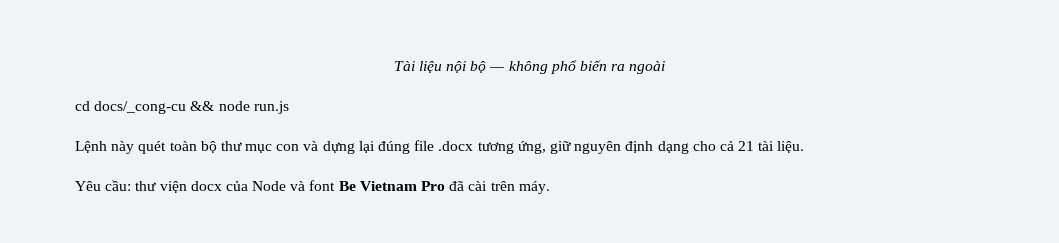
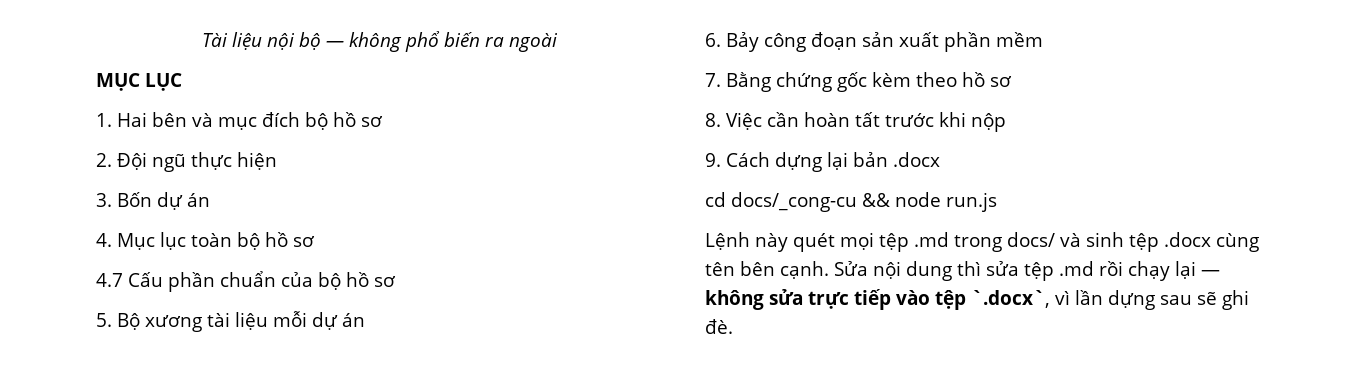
(666, 67) none -> [96,73,182,91] [96,112,383,130] [96,152,277,172] [96,192,210,210] [96,232,315,250] [96,271,396,292] [96,311,365,332] [705,32,1043,52] [705,72,1012,92] [705,112,1006,132] [705,152,940,172] // MỤC LỤC // 1. Hai bên và mục đích bộ hồ sơ // 2. Đội ngũ thực hiện // 3. Bốn dự án // 4. Mục lục toàn bộ hồ sơ // 4.7 Cấu phần chuẩn của bộ hồ sơ // 5. Bộ xương tài liệu mỗi dự án // 6. Bảy công đoạn sản xuất phần mềm // 7. Bằng chứng gốc kèm theo hồ sơ // 8. Việc cần hoàn tất trước khi nộp // 9. Cách dựng lại bản .docx
[169,140,805,154] [75,180,550,194] toàn bộ thư mục con và dựng lại đúng file .docx tương ứng, giữ nguyên định dạng cho cả 21 tài liệu. // Yêu cầu: thư viện docx của Node và font Be Vietnam Pro đã cài trên máy. -> [840,232,1259,252] [705,261,1220,281] [705,289,1249,310] [705,319,733,334] mọi tệp .md trong docs/ và sinh tệp .docx cùng tên bên cạnh. Sửa nội dung thì sửa tệp .md rồi chạy lại — không sửa trực tiếp vào tệp `.docx`, vì lần dựng sau sẽ ghi đè.

